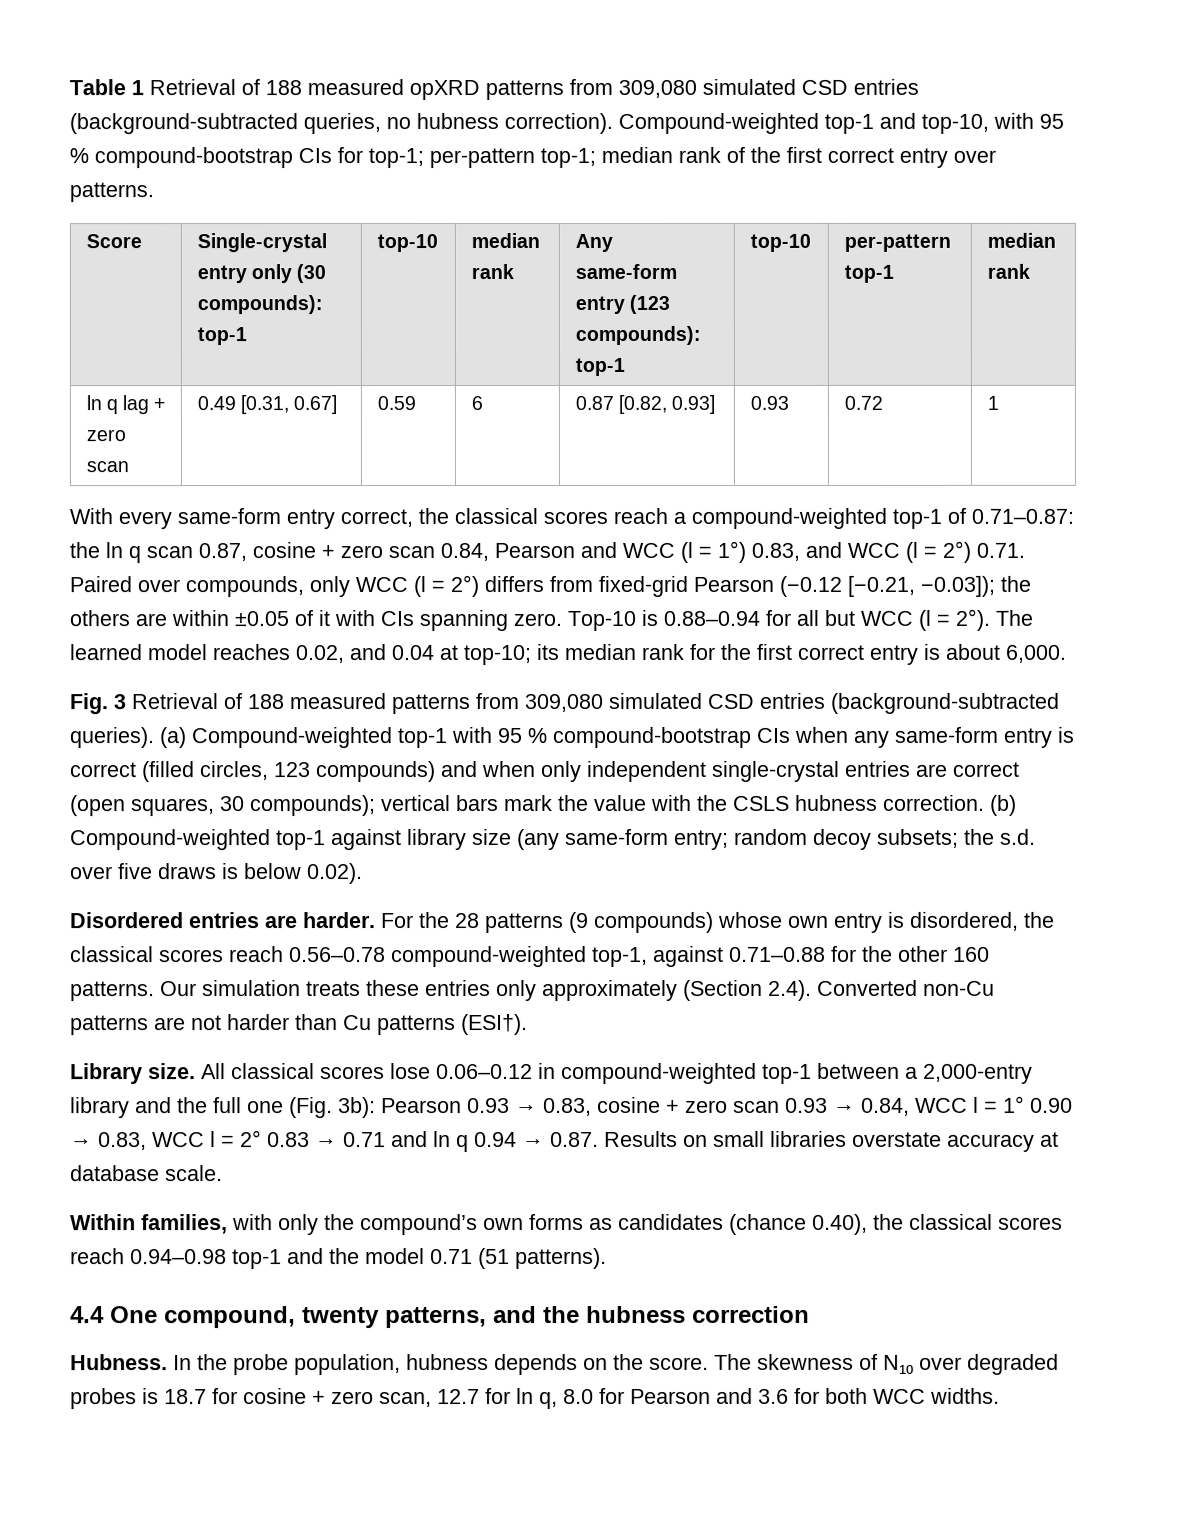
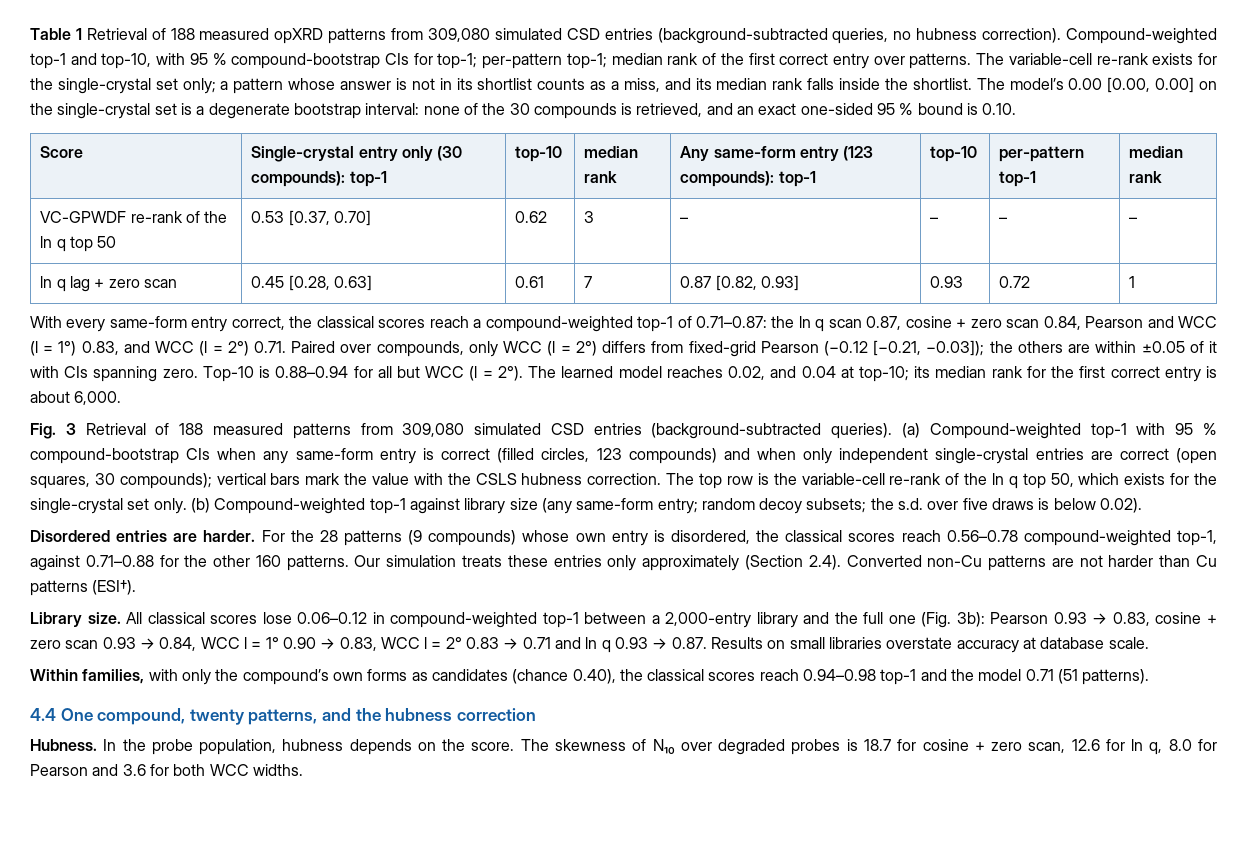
(154, 192) none -> [976,53,1218,65] [30,77,1217,94] [30,103,1017,119] The variable-cell re-rank exists for the single-crystal set only; a pattern whose answer is not in its shortlist counts as a miss, and its median rank falls inside the shortlist. The model’s 0.00 [0.00, 0.00] on the single-crystal set is a degenerate bootstrap interval: none of the 30 compounds is retrieved, and an exact one-sided 95 % bound is 0.10.
(1030, 271) none -> [40,211,228,223] [40,236,117,252] [251,210,371,226] [515,211,548,223] [584,211,595,223] [680,217,689,223] [930,217,939,223] [999,217,1008,223] [1129,217,1138,223] // VC-GPWDF re-rank of the ln q top 50 | 0.53 [0.37, 0.70] | 0.62 | 3 | – | – | – | –
[196,395,338,415] [376,396,416,411] [470,396,483,411] 0.49 [0.31, 0.67] | 0.59 | 6 -> [251,275,372,291] [515,276,545,288] [584,276,593,288] 0.45 [0.28, 0.63] | 0.61 | 7
(985, 802) none -> [666,473,1217,489] [30,498,187,514] The top row is the variable-cell re-rank of the ln q top 50, which exists for the single-crystal set only.
[474,1132,517,1148] 0.94 -> [615,637,649,649] 0.93
[437,1389,480,1405] 12.7 -> [1071,739,1100,751] 12.6

